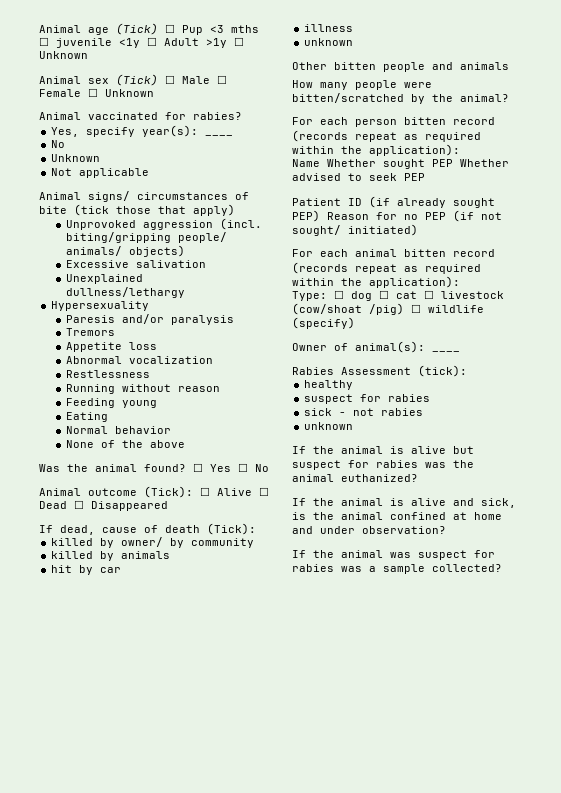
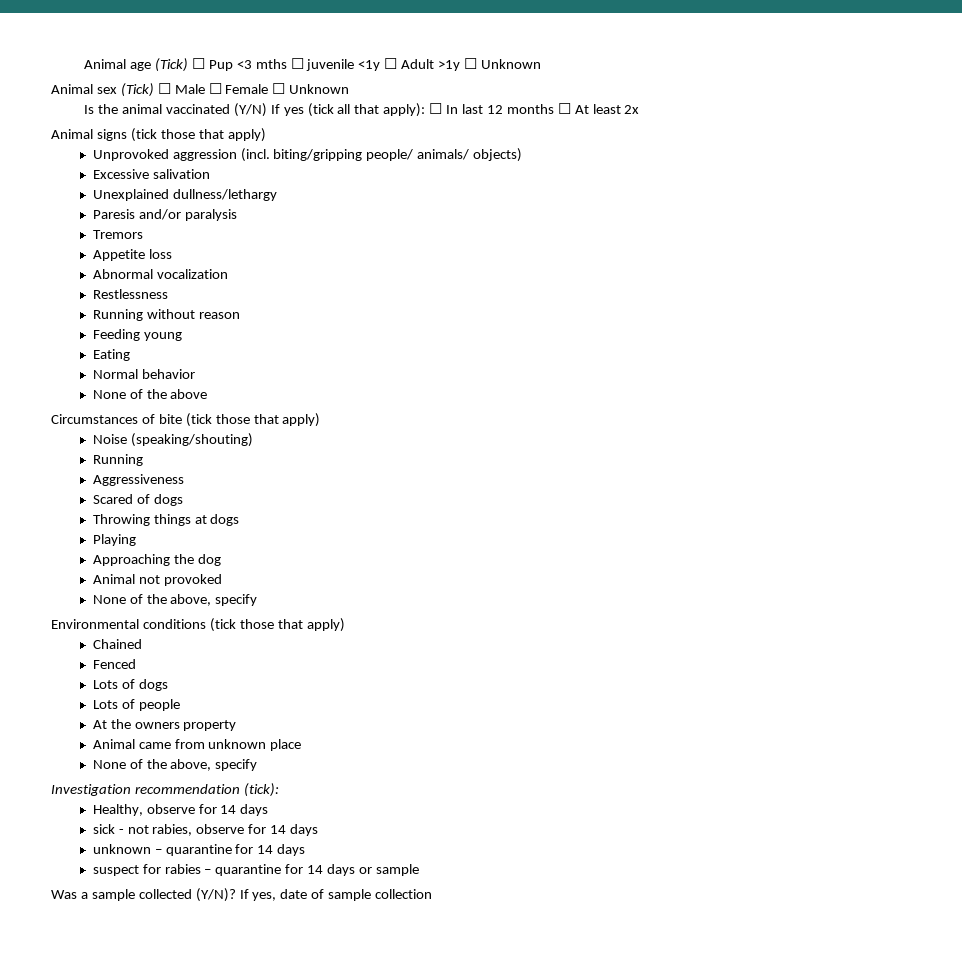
[39,112,242,120] [51,125,234,137] [51,140,66,148] [51,154,101,162] [51,168,150,178] [39,191,249,202] [39,206,67,214] Animal vaccinated for rabies? // Yes, specify year(s): ____ // No // Unknown // Not applicable // Animal signs/ circumstances of bite -> [84,103,640,117] [51,129,127,141] Is the animal vaccinated (Y/N) If yes (tick all that apply): ☐ In last 12 months ☐ At least 2x // Animal signs
[51,301,150,311] // Hypersexuality -> (277, 195) none
[39,463,269,472] [39,486,269,498] [39,500,168,511] [39,523,256,535] [51,537,255,548] [51,551,171,561] [51,565,122,575] [304,24,354,32] [304,38,354,46] [292,62,509,72] [292,80,432,90] [292,93,509,104] [292,117,495,127] [292,130,481,142] [292,144,460,156] [292,159,509,169] [292,173,425,181] [292,196,495,208] [292,210,502,222] [292,224,418,236] [292,249,495,257] [292,262,481,274] [292,276,460,288] [292,290,504,301] [292,303,484,315] [292,317,355,329] [292,341,460,353] [292,365,467,377] [304,380,354,390] [304,394,431,404] [304,408,424,416] [304,422,354,430] [292,446,474,454] [292,460,474,470] [292,474,418,482] [292,498,516,508] [292,512,502,520] [292,526,446,534] [292,550,495,560] [292,564,502,574] Was the animal found? ☐ Yes ☐ No // Animal outcome (Tick): ☐ Alive ☐ Dead ☐ Disappeared // If dead, cause of death (Tick): // killed by owner/ by community // killed by animals // hit by car // illness // unknown // Other bitten people and animals // How many people were bitten/scratched by the animal? // For each person bitten record (records repeat as required within the application): // Name Whether sought PEP Whether advised to seek PEP // Patient ID (if already sought PEP) Reason for no PEP (if not sought/ initiated) // For each animal bitten record (records repeat as required within the application): // Type: ☐ dog ☐ cat ☐ livestock (cow/shoat /pig) ☐ wildlife (specify) // Owner of animal(s): ____ // Rabies Assessment (tick): // healthy // suspect for rabies // sick - not rabies // unknown // If the animal is alive but suspect for rabies was the animal euthanized? // If the animal is alive and sick, is the animal confined at home and under observation? // If the animal was suspect for rabies was a sample collected? -> [51,413,321,427] [92,433,253,447] [92,454,143,466] [92,474,184,486] [92,494,183,506] [92,514,240,526] [92,534,136,546] [92,554,221,566] [92,574,222,586] [92,594,258,606] [51,618,345,632] [92,639,142,649] [92,659,136,669] [92,679,168,691] [92,699,180,711] [92,719,237,731] [92,739,302,751] [92,759,258,771] [51,783,279,797] [92,804,269,816] [92,824,319,836] [92,844,306,856] [92,864,419,876] [51,888,433,902] Circumstances of bite (tick those that apply) // Noise (speaking/shouting) // Running // Aggressiveness // Scared of dogs // Throwing things at dogs // Playing // Approaching the dog // Animal not provoked // None of the above, specify // Environmental conditions (tick those that apply) // Chained // Fenced // Lots of dogs // Lots of people // At the owners property // Animal came from unknown place // None of the above, specify // Investigation recommendation (tick): // Healthy, observe for 14 days // sick - not rabies, observe for 14 days // unknown – quarantine for 14 days // suspect for rabies – quarantine for 14 days or sample // Was a sample collected (Y/N)? If yes, date of sample collection

